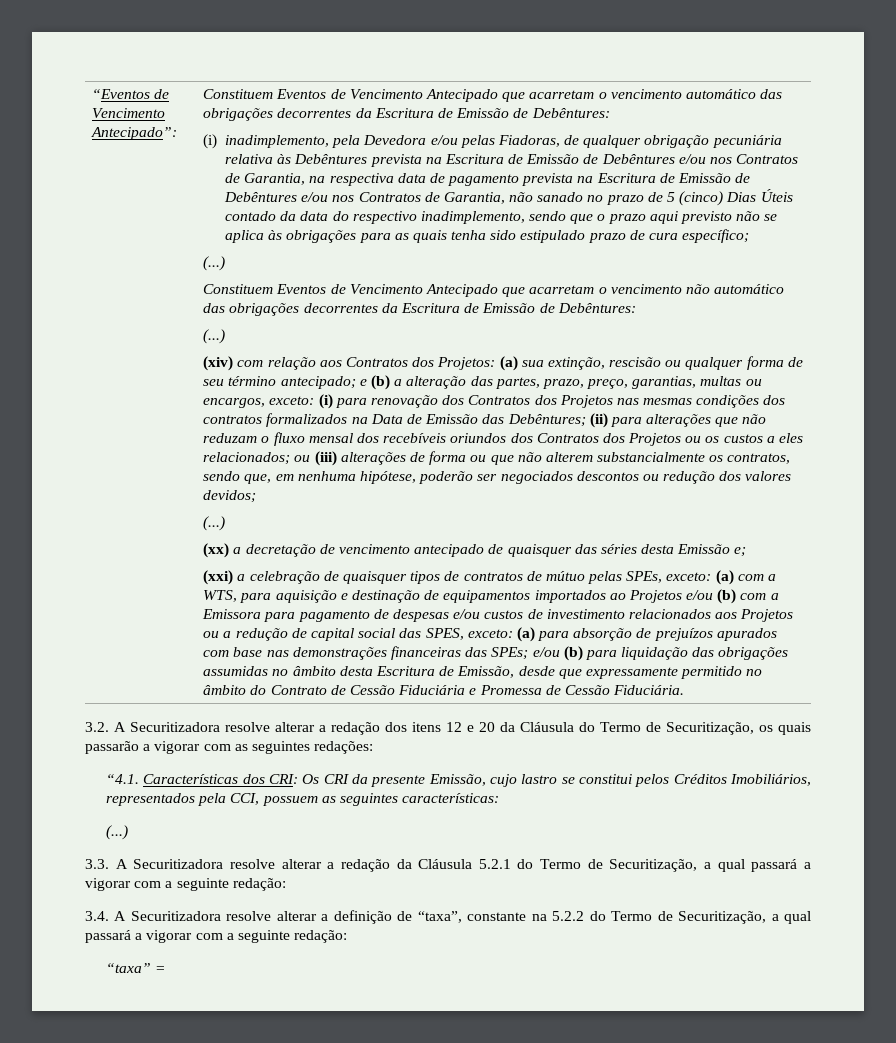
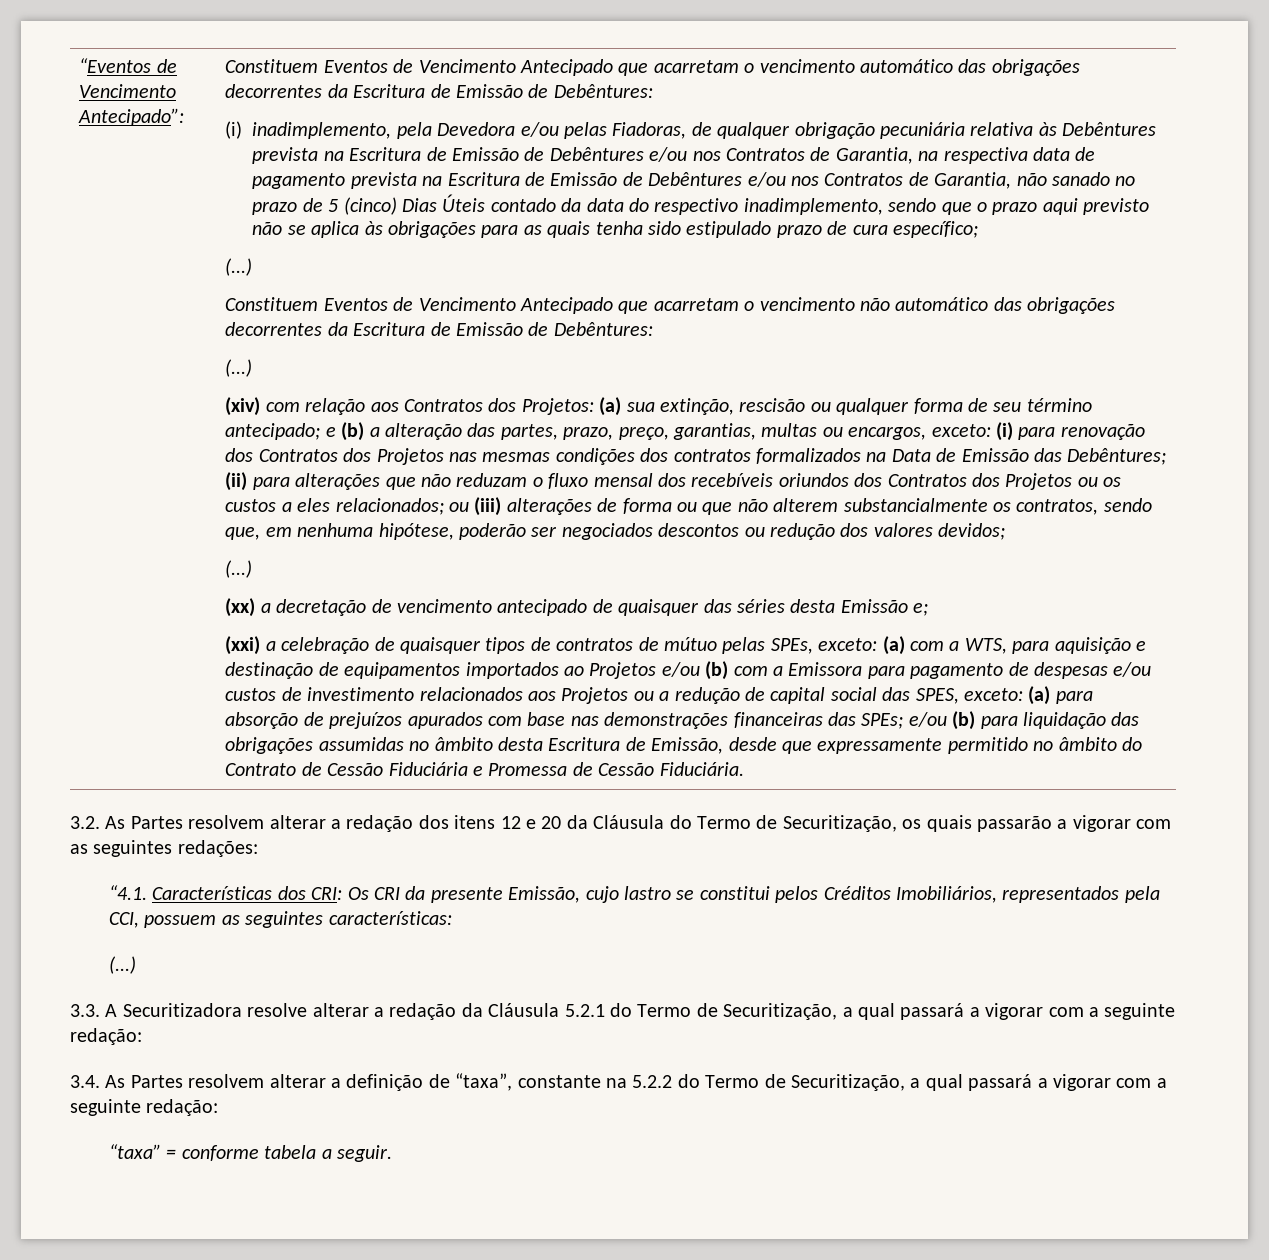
[114,722,270,732] A Securitizadora resolve -> [105,815,265,829] As Partes resolvem
[114,911,272,921] A Securitizadora resolve -> [105,1074,265,1088] As Partes resolvem
(166, 969) none -> [181,1145,392,1162] conforme tabela a seguir.

